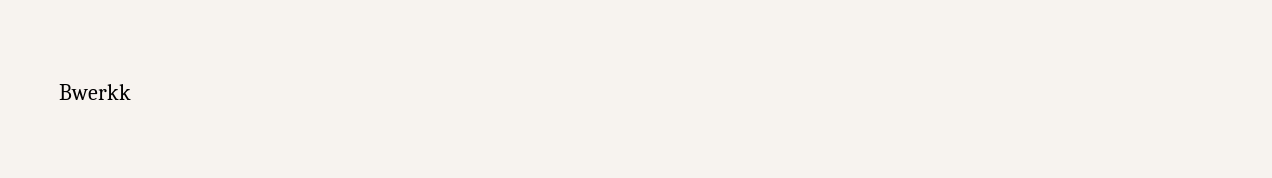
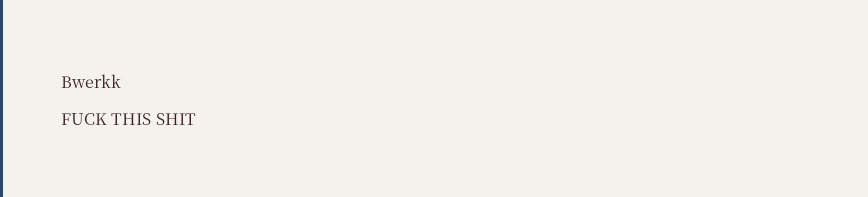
(131, 92) none -> [61,113,196,125] // FUCK THIS SHIT

